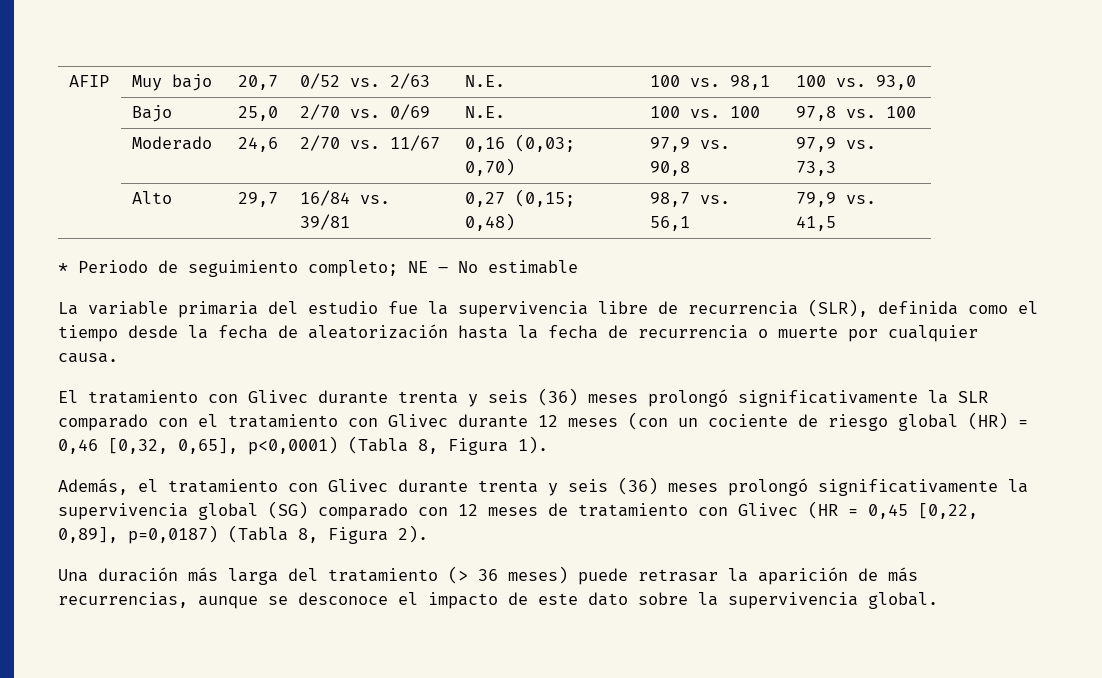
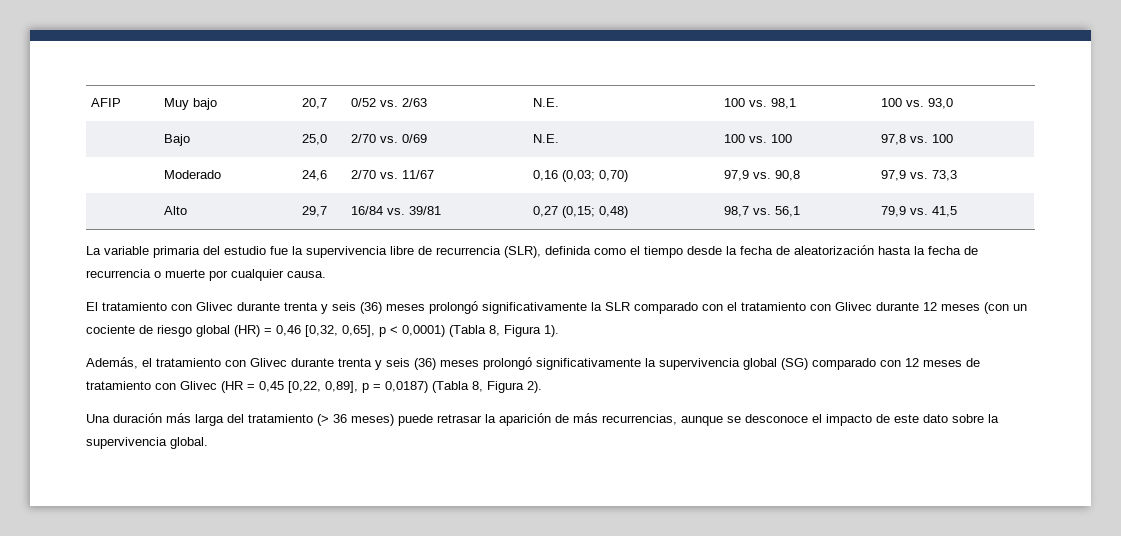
[58,260,578,277] // * Periodo de seguimiento completo; NE – No estimable -> (958, 211) none
[248,436,338,455] p<0,0001) -> [379,325,445,337] p < 0,0001)
[128,525,218,544] p=0,0187) -> [362,381,428,393] p = 0,0187)

